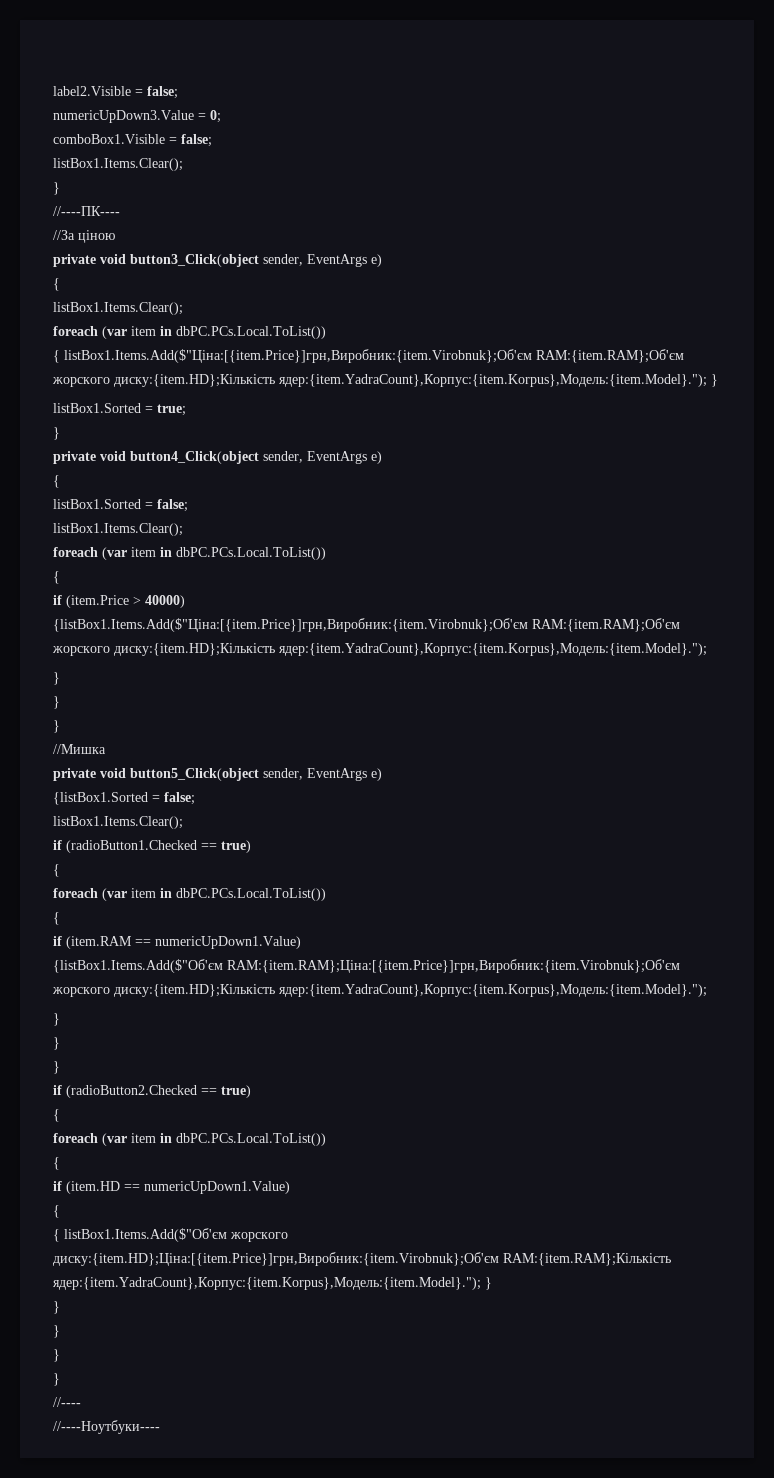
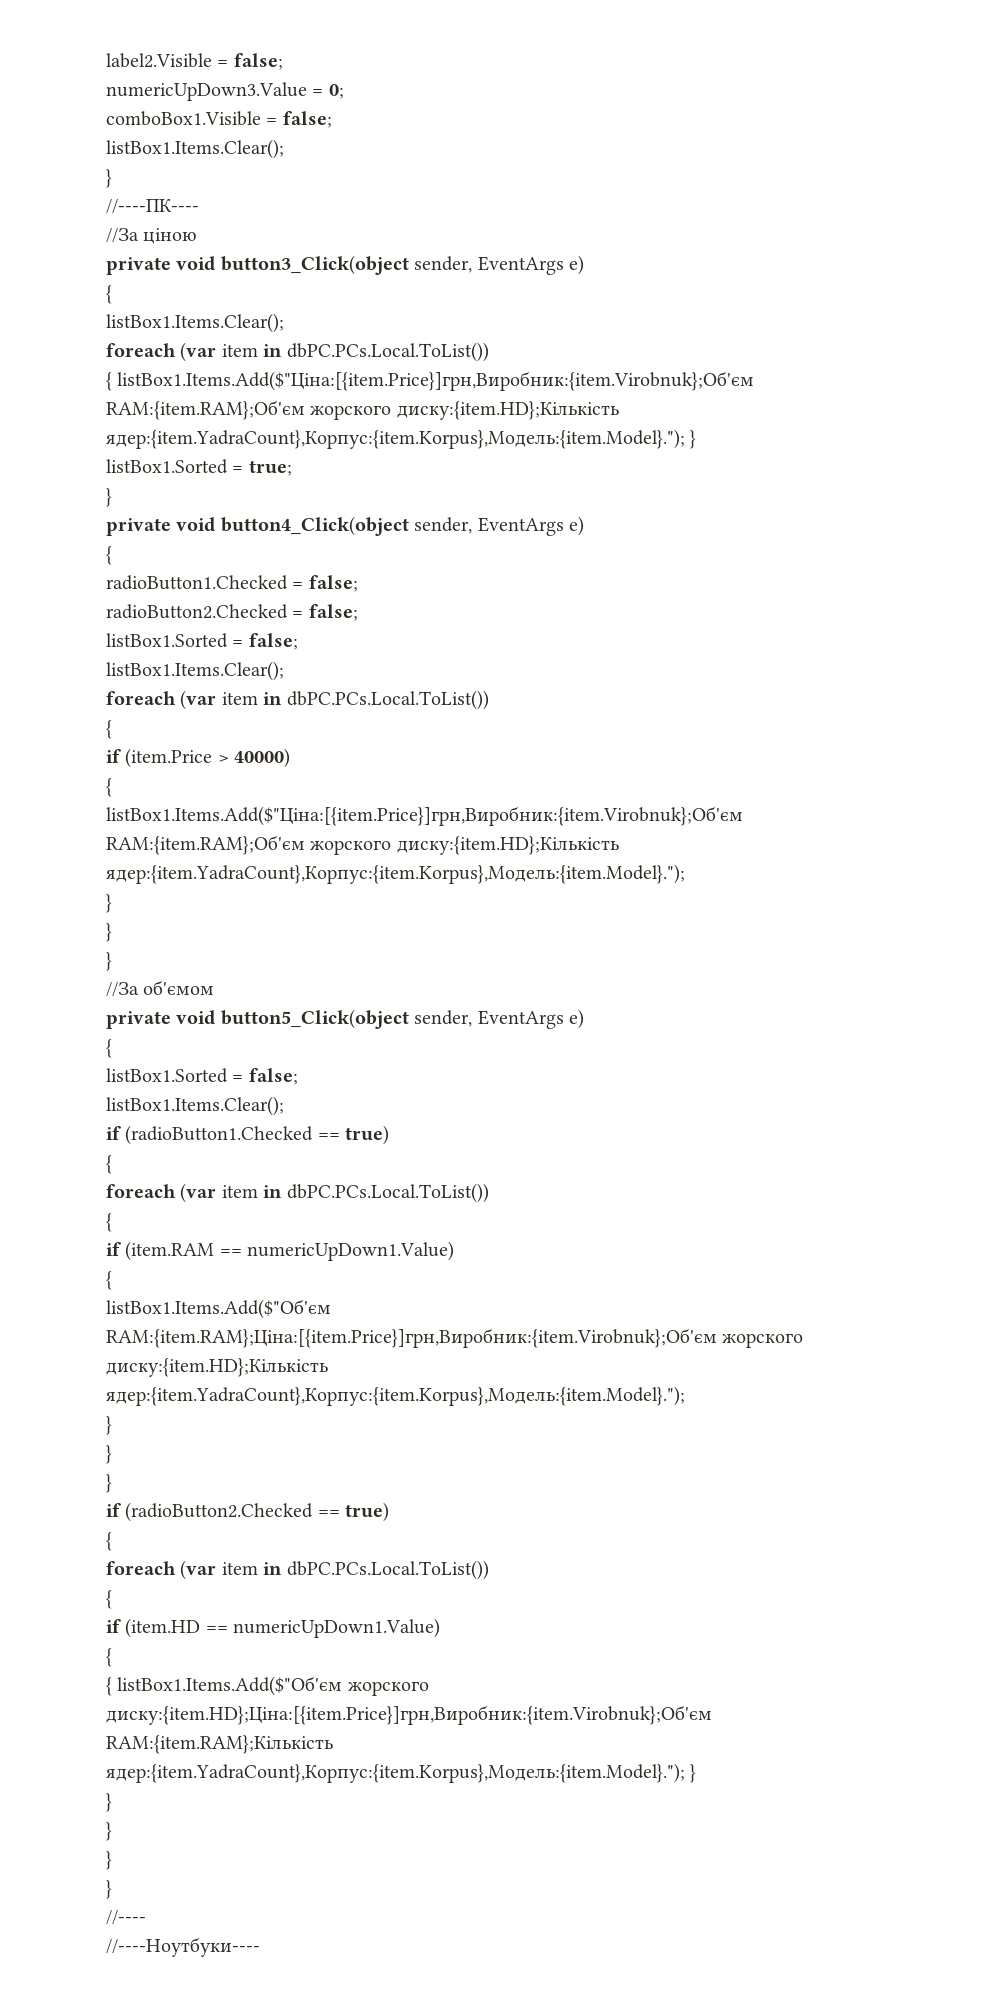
(60, 481) none -> [106,575,358,592] [106,604,358,621] // radioButton1.Checked = false; // radioButton2.Checked = false;
[53,618,528,632] {listBox1.Items.Add($"Ціна:[{item.Price}]грн,Виробник:{item.Virobnuk};Об'єм -> [106,778,112,797] [106,806,743,826] { // listBox1.Items.Add($"Ціна:[{item.Price}]грн,Виробник:{item.Virobnuk};Об'єм
[53,744,106,754] //Мишка -> [106,980,215,997] //За об'ємом
[53,792,148,805] {listBox1.Sorted -> [106,1039,112,1058] [106,1068,228,1083] { // listBox1.Sorted
[53,959,223,973] {listBox1.Items.Add($"Об'єм -> [106,1271,112,1290] [106,1299,331,1319] { // listBox1.Items.Add($"Об'єм

